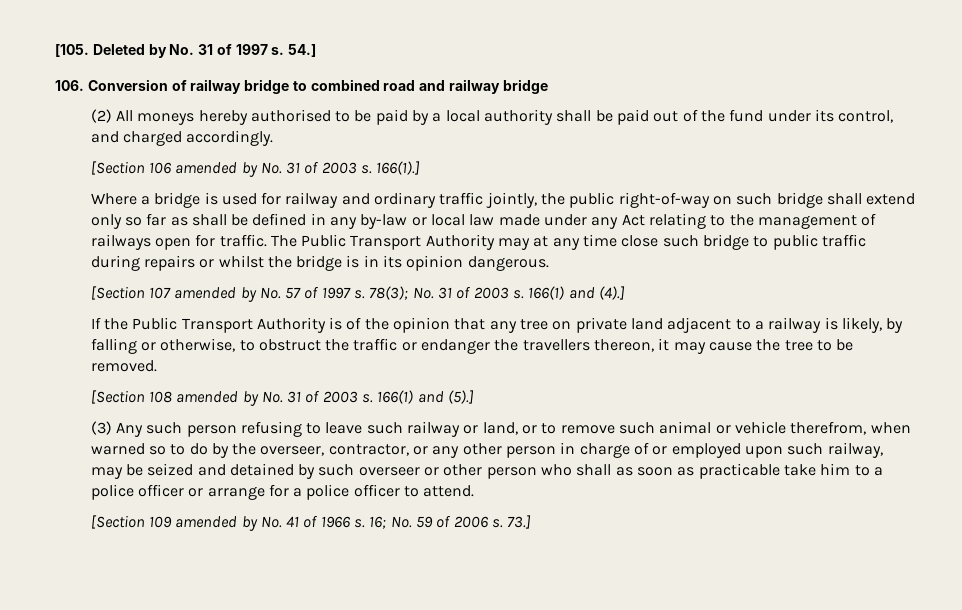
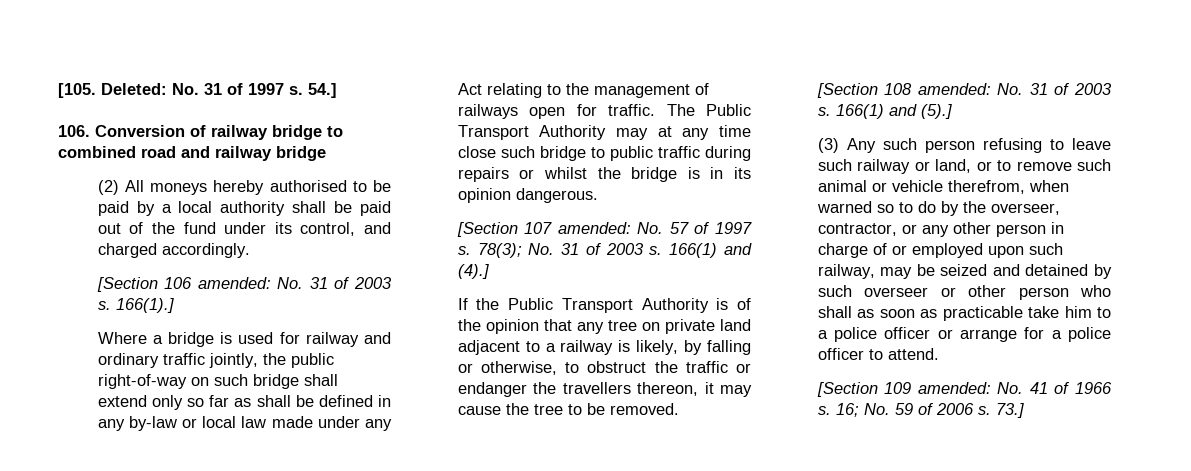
[92,44,167,58] Deleted by -> [101,83,167,95] Deleted:
[175,162,258,177] amended by -> [197,277,271,289] amended:
[174,287,257,302] amended by -> [557,222,631,234] amended:
[176,391,259,406] amended by -> [917,83,991,95] amended:
[175,516,258,531] amended by -> [917,382,991,394] amended:

